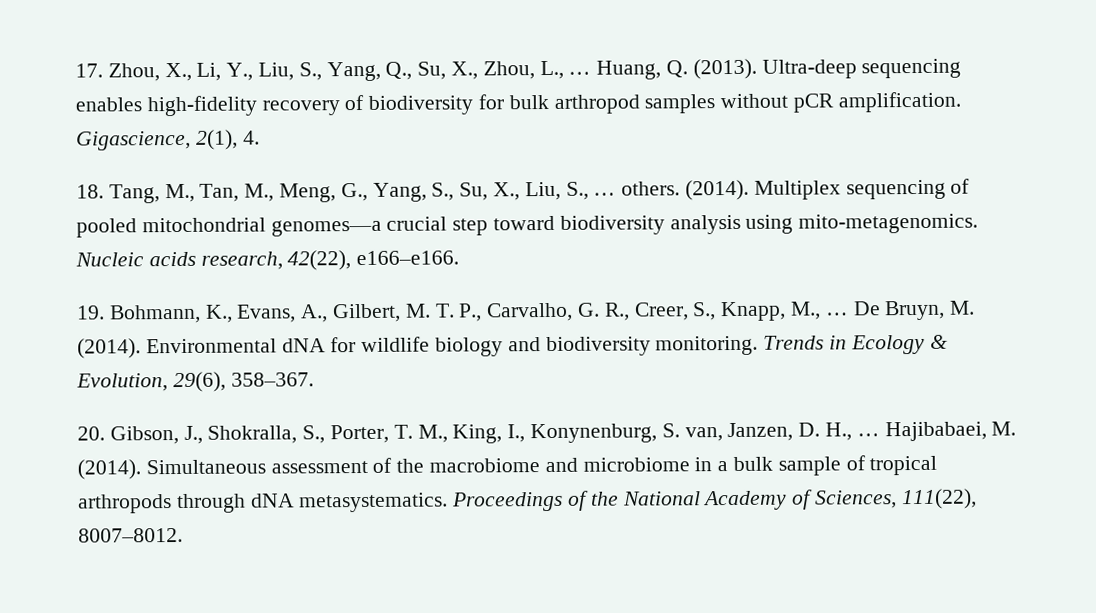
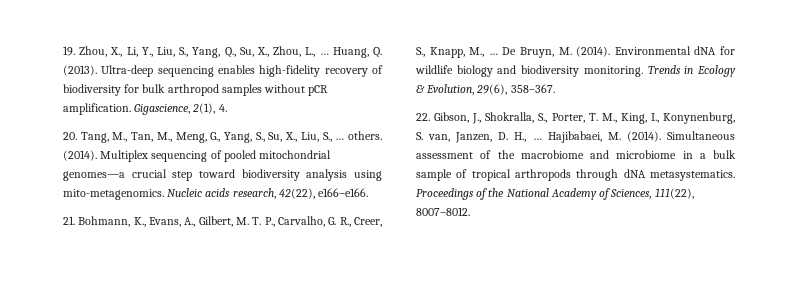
[75,63,103,78] 17. -> [63,46,75,56] 19.
[76,184,104,199] 18. -> [63,132,77,140] 20.
[76,305,105,320] 19. -> [63,216,75,225] 21.
[77,426,105,441] 20. -> [416,113,430,121] 22.

